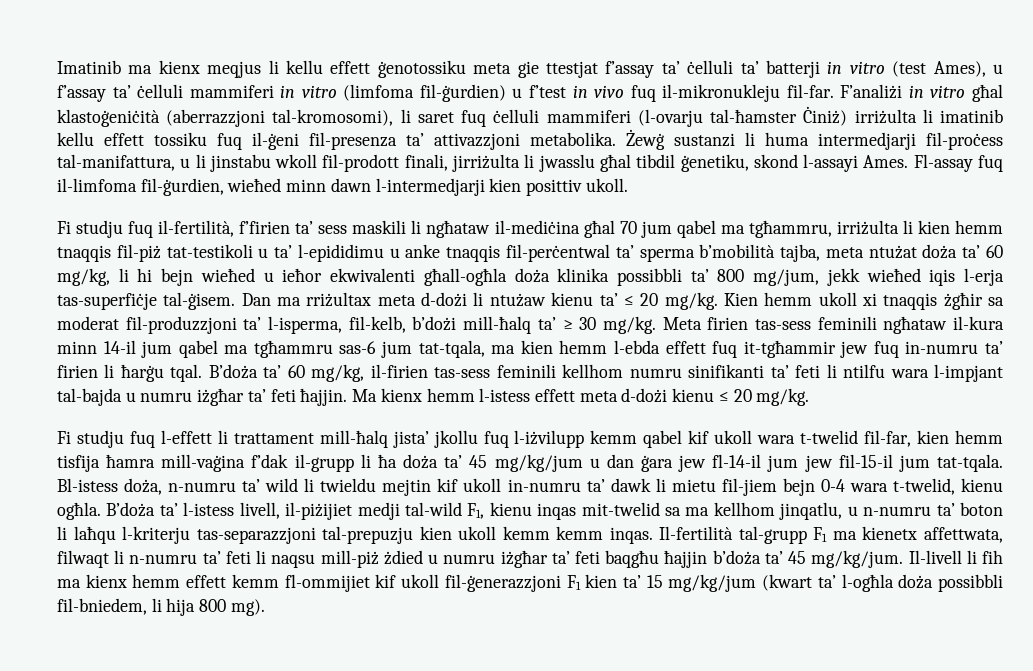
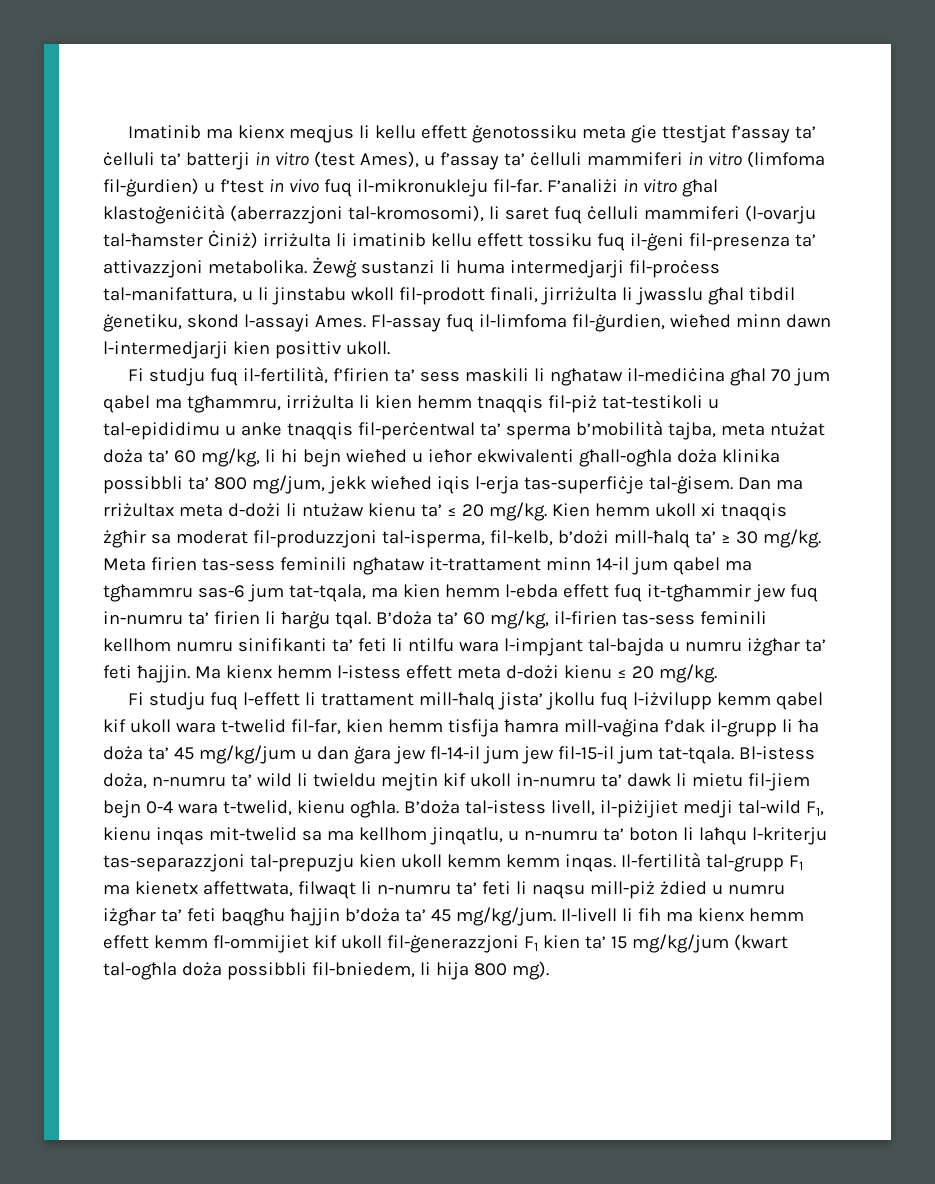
[274,244,384,262] ta’ l-epididimu -> [103,422,220,440] tal-epididimu
[243,316,343,334] ta’ l-isperma, -> [381,530,485,548] tal-isperma,
[953,316,1004,330] il-kura -> [428,557,541,571] it-trattament
[159,502,235,516] ta’ l-istess -> [464,800,546,814] tal-istess
[817,574,894,592] ta’ l-ogħla -> [103,962,177,980] tal-ogħla

